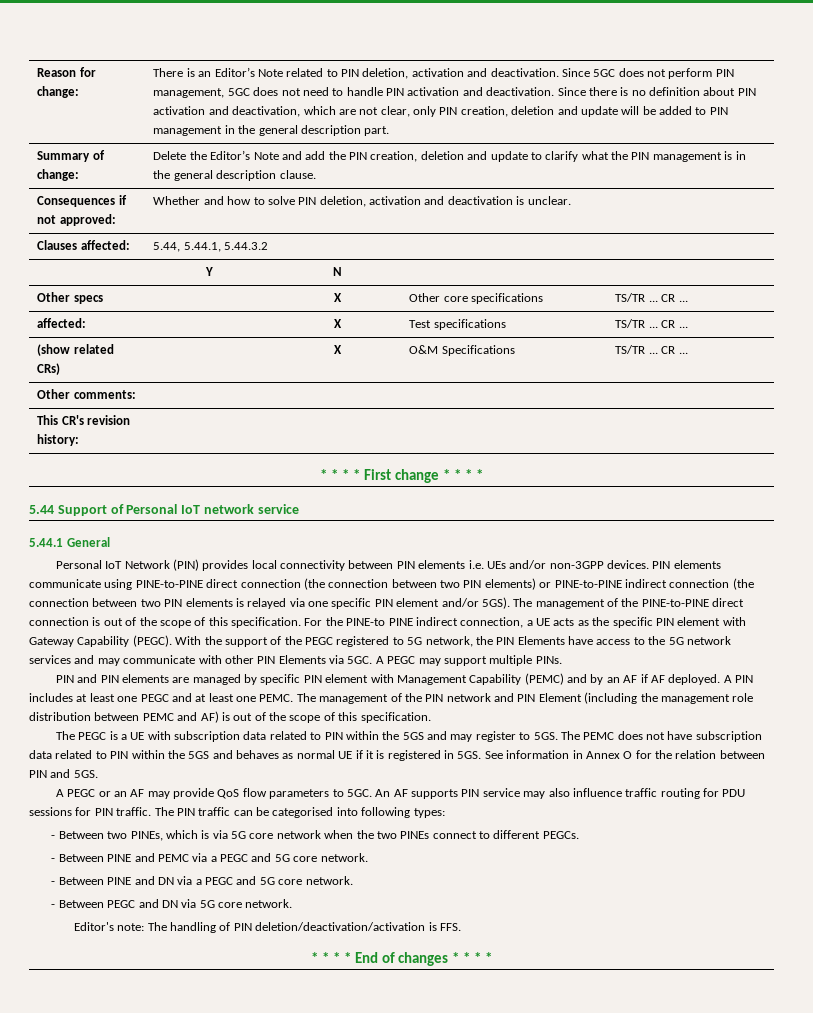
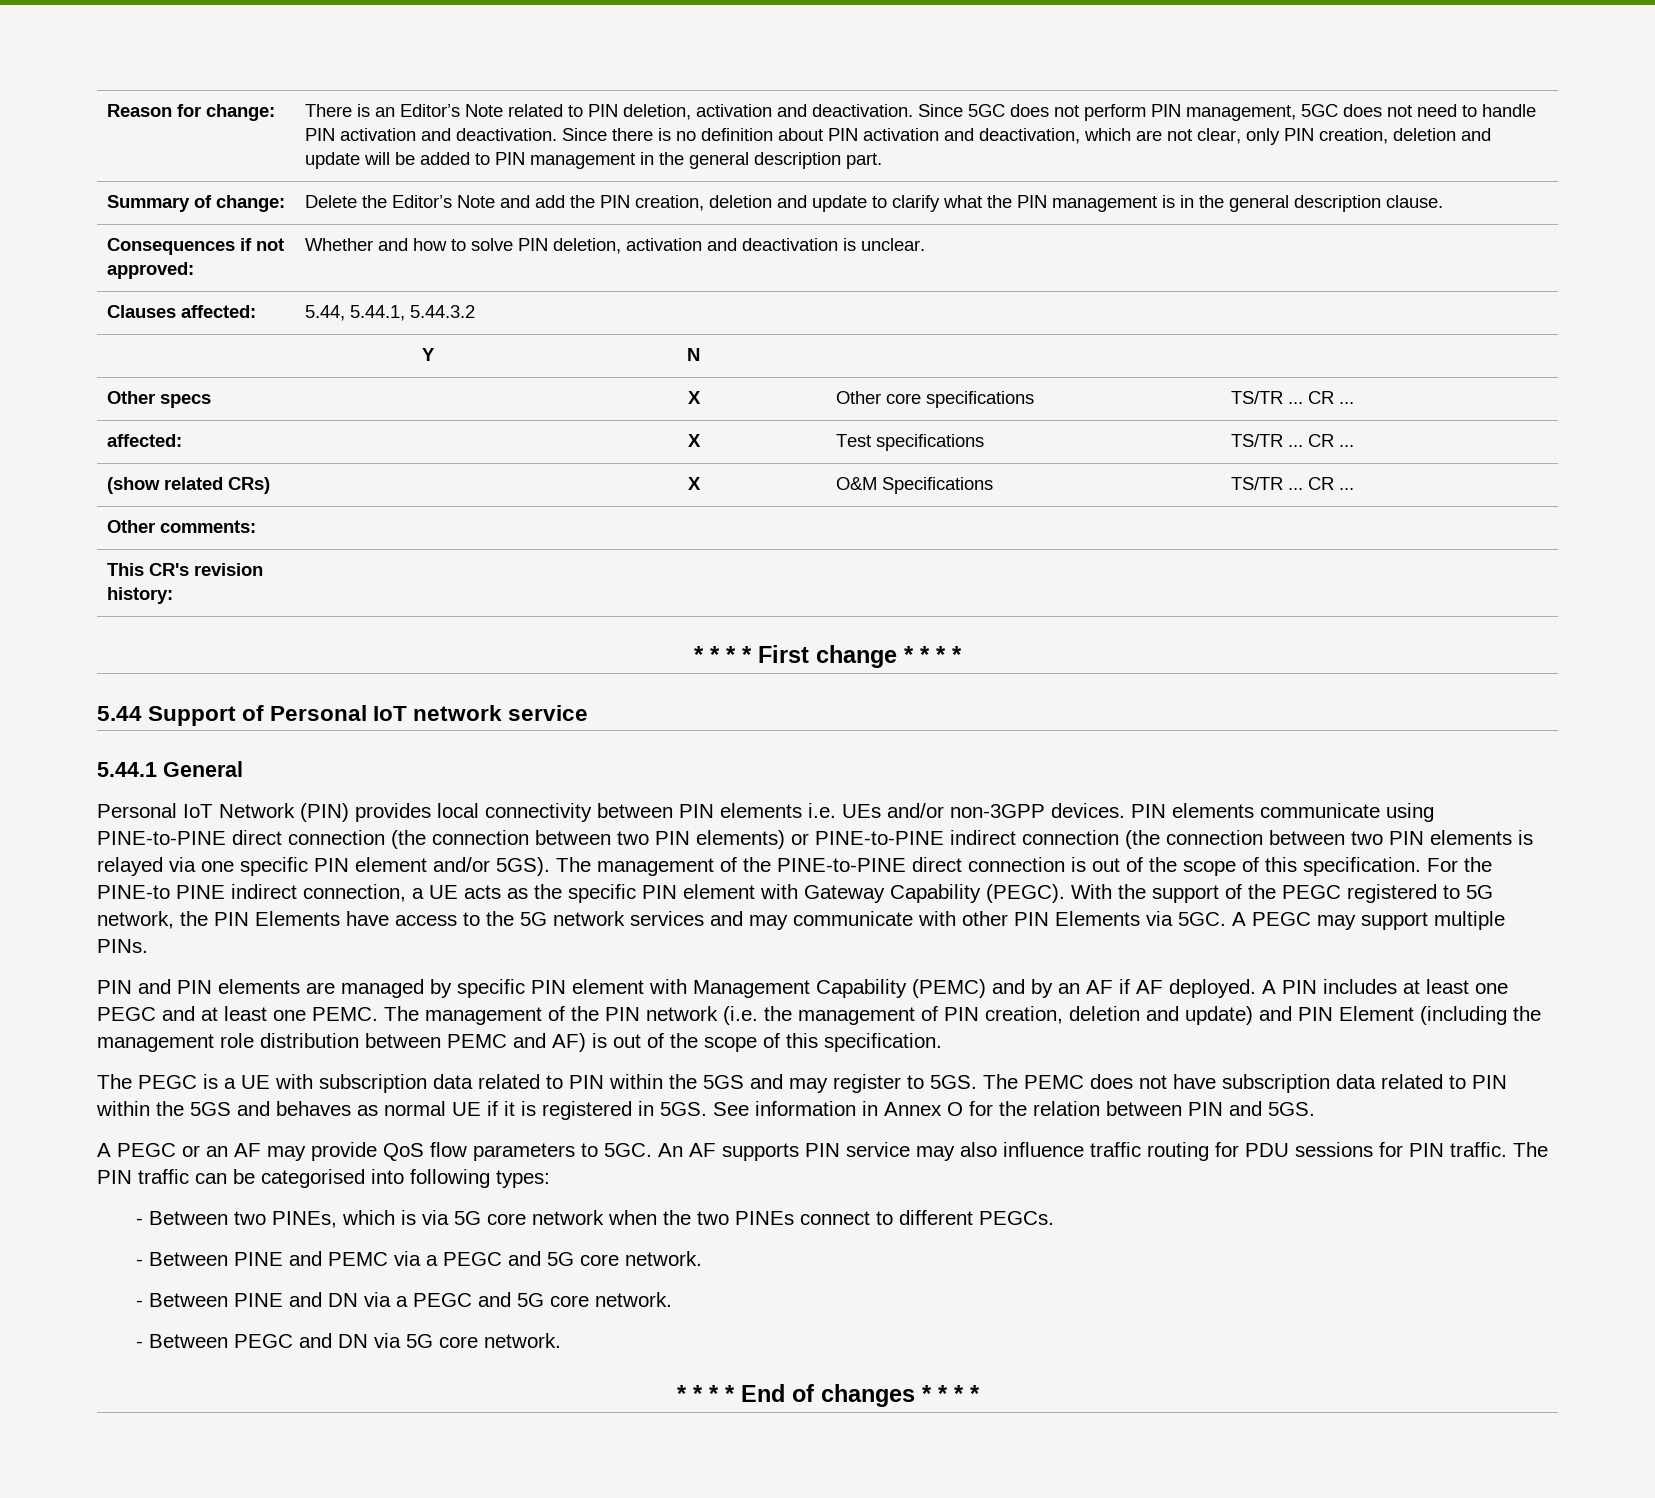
(491, 697) none -> [723,1006,1253,1025] (i.e. the management of PIN creation, deletion and update)
[73,922,461,933] // Editor's note: The handling of PIN deletion/deactivation/activation is FFS. -> (561, 1340) none

